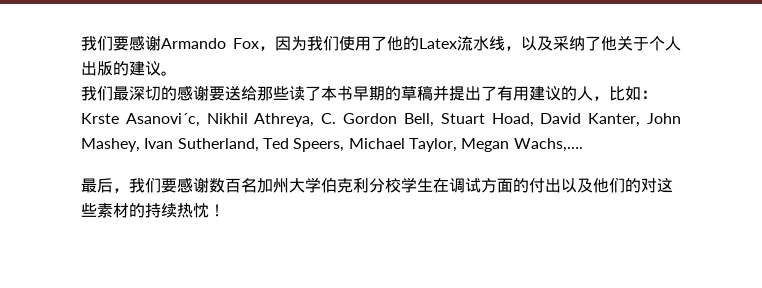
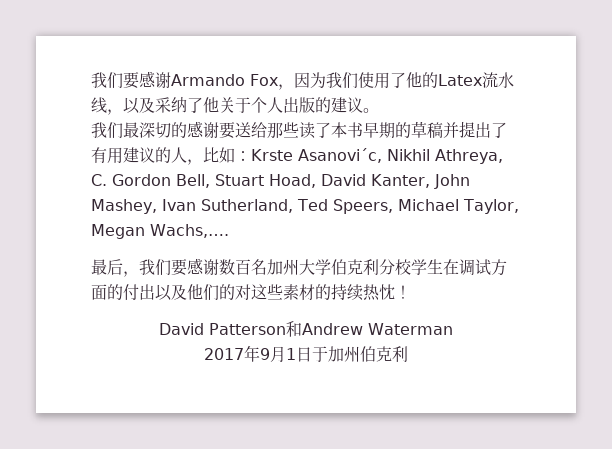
(225, 210) none -> [159,321,454,337] [204,345,408,363] // David Patterson和Andrew Waterman // 2017年9月1日于加州伯克利

